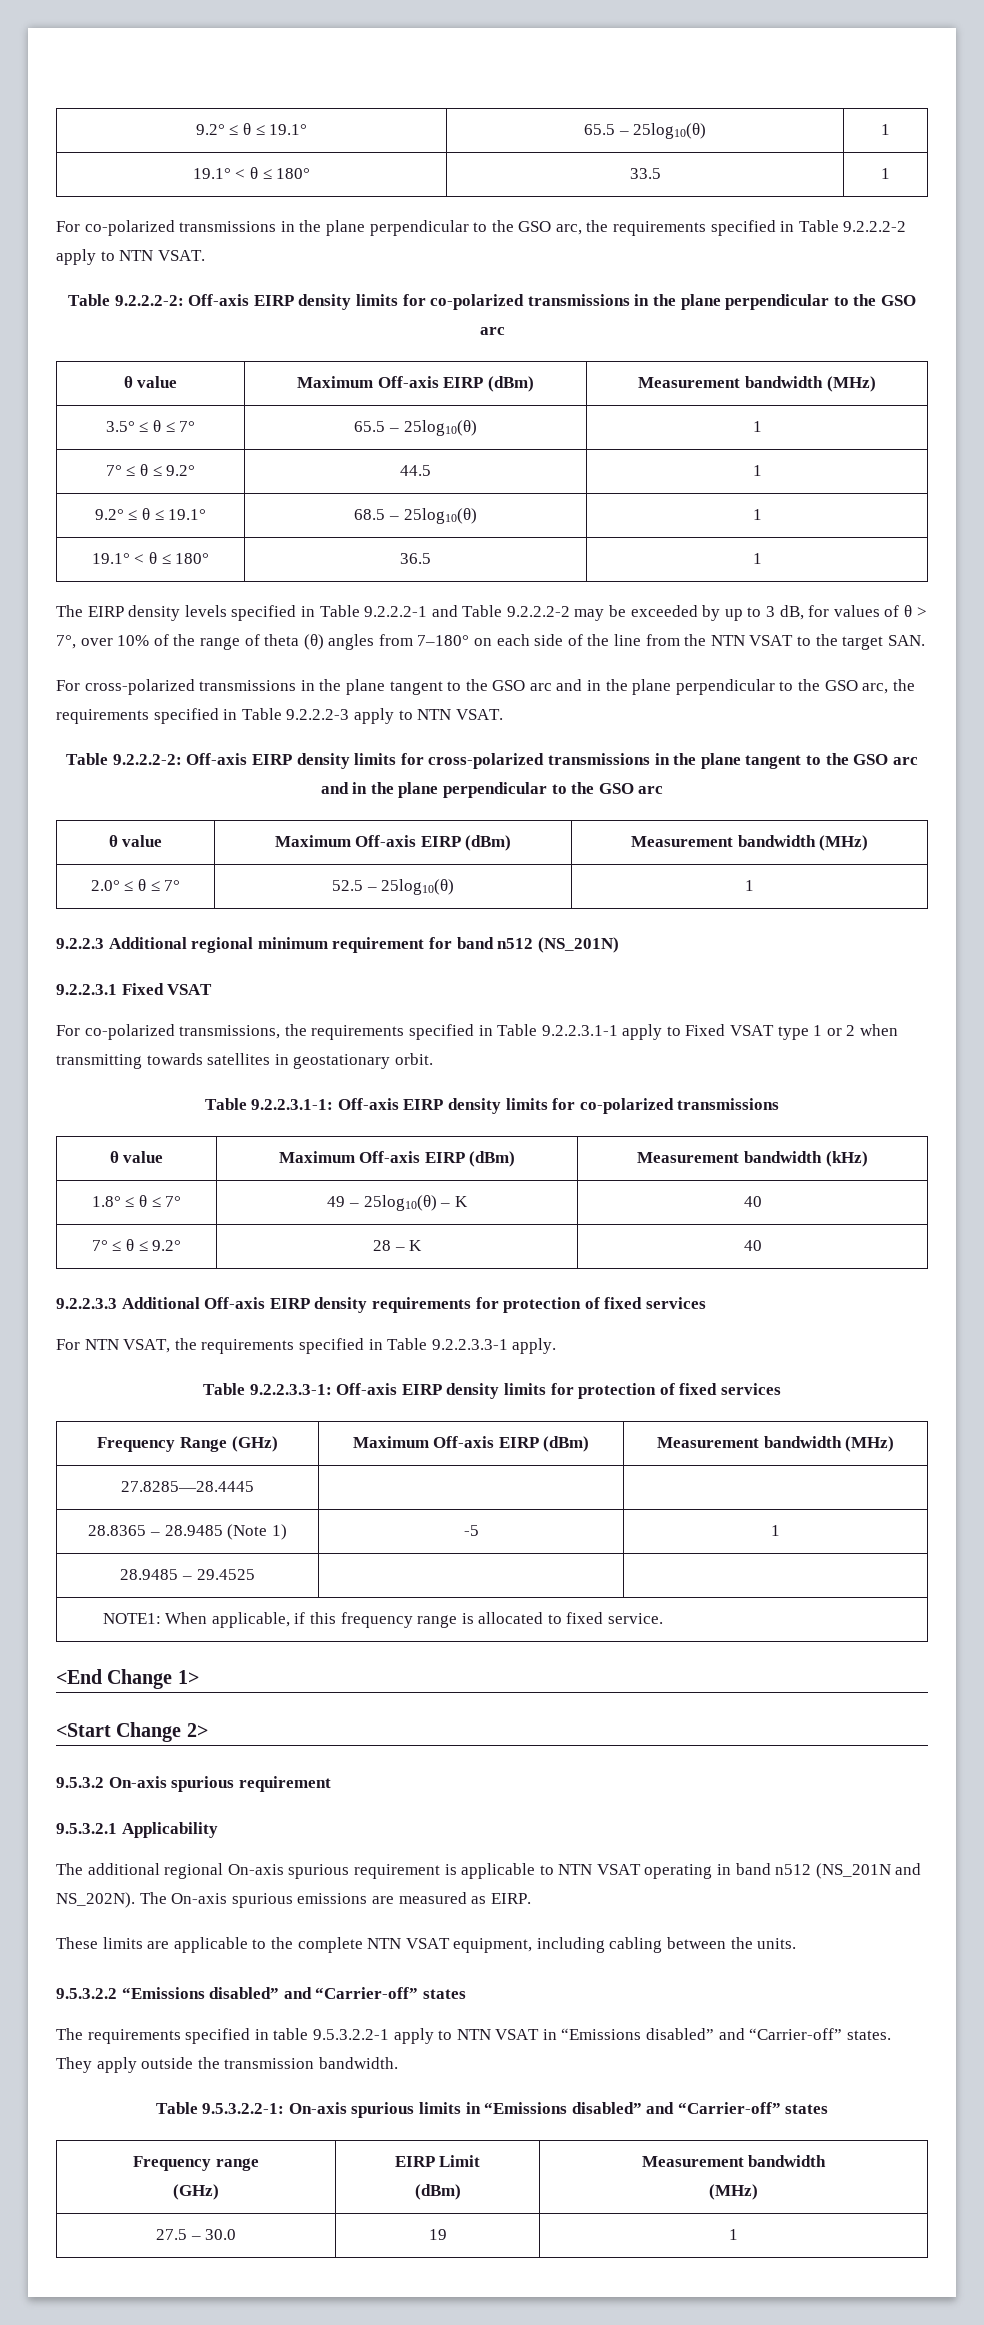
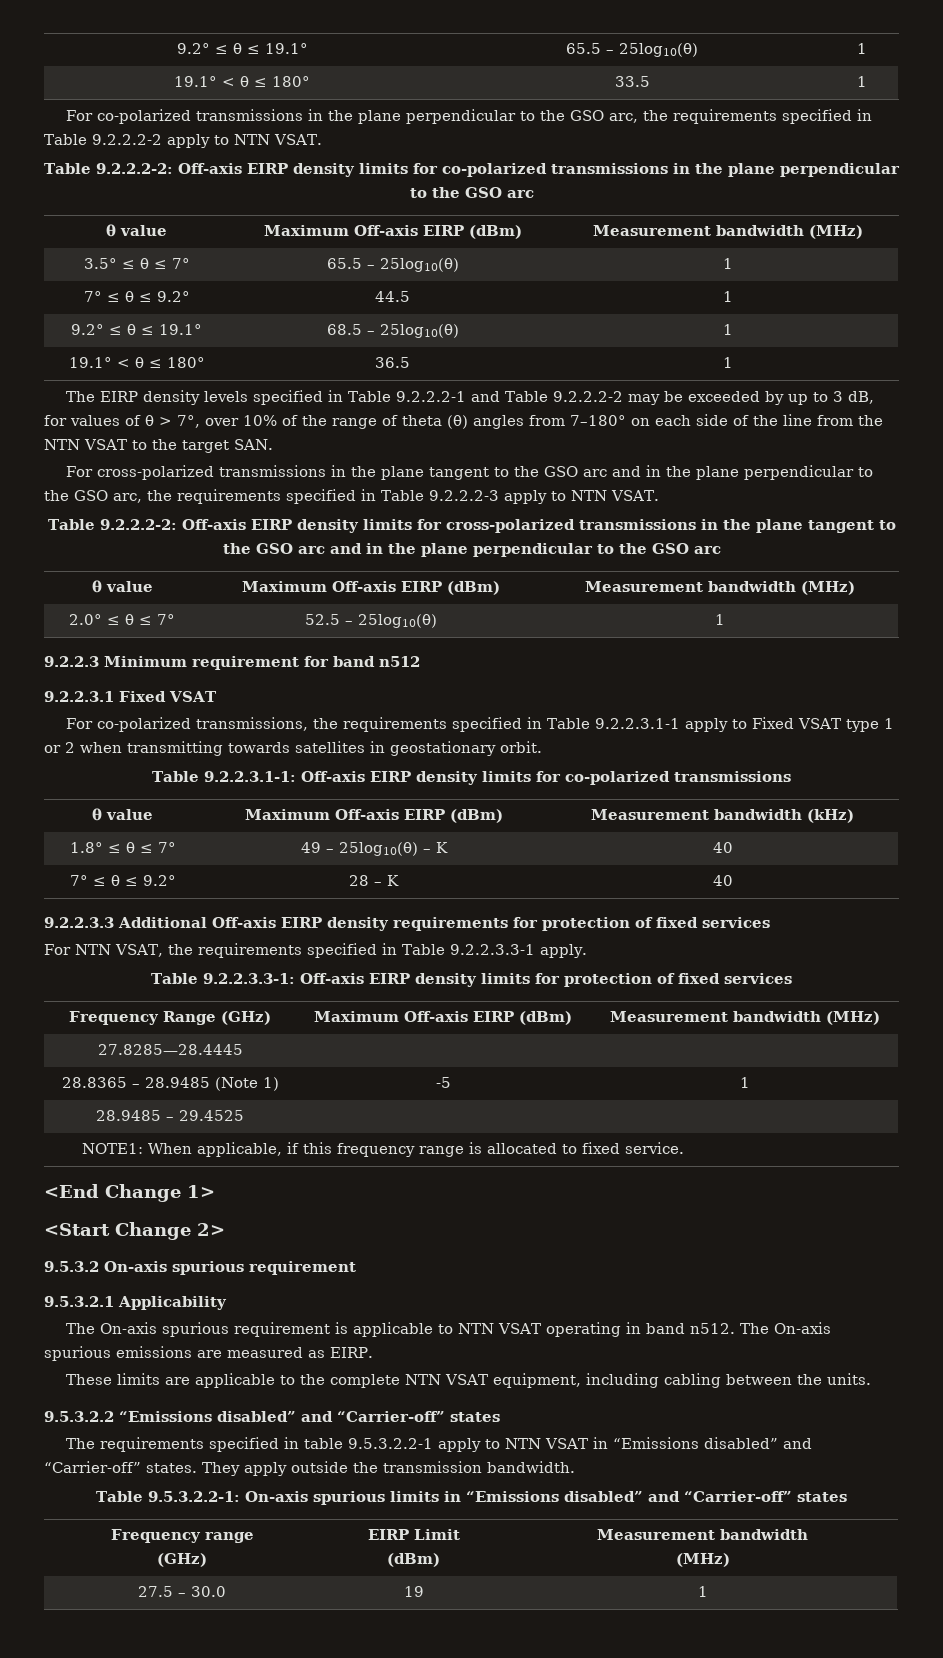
[108,937,328,953] Additional regional minimum -> [104,656,187,667] Minimum
[537,937,619,953] (NS_201N) -> (420, 661) none
[87,1863,224,1879] additional regional -> (95, 1328) none
[775,1863,922,1879] [56,1892,135,1908] n512 (NS_201N and NS_202N). -> [689,1323,735,1334] n512.

